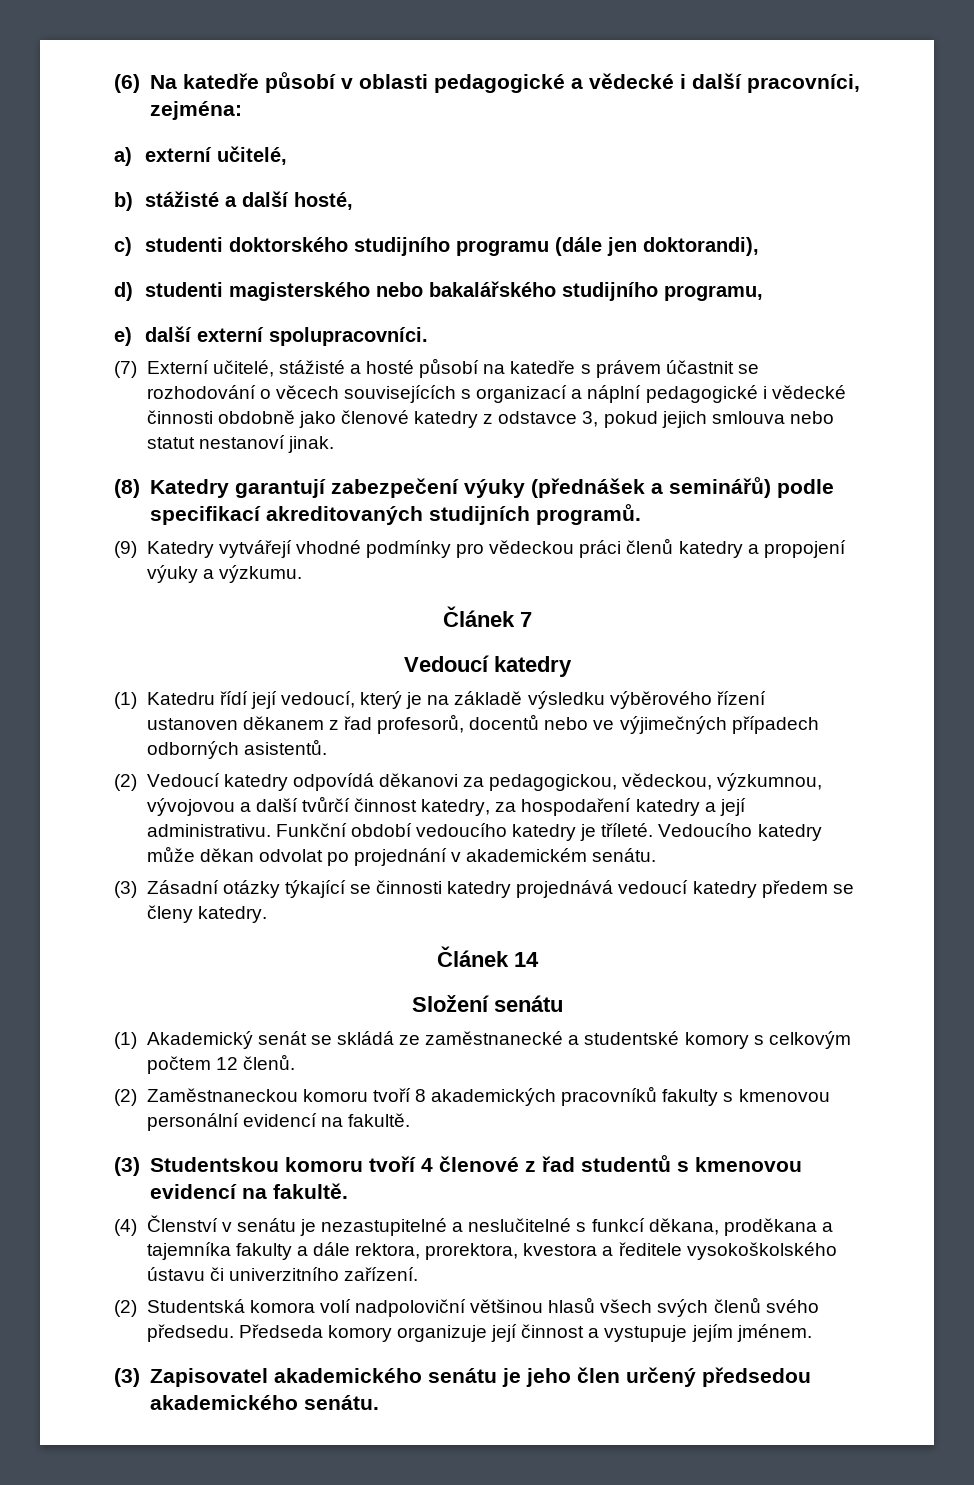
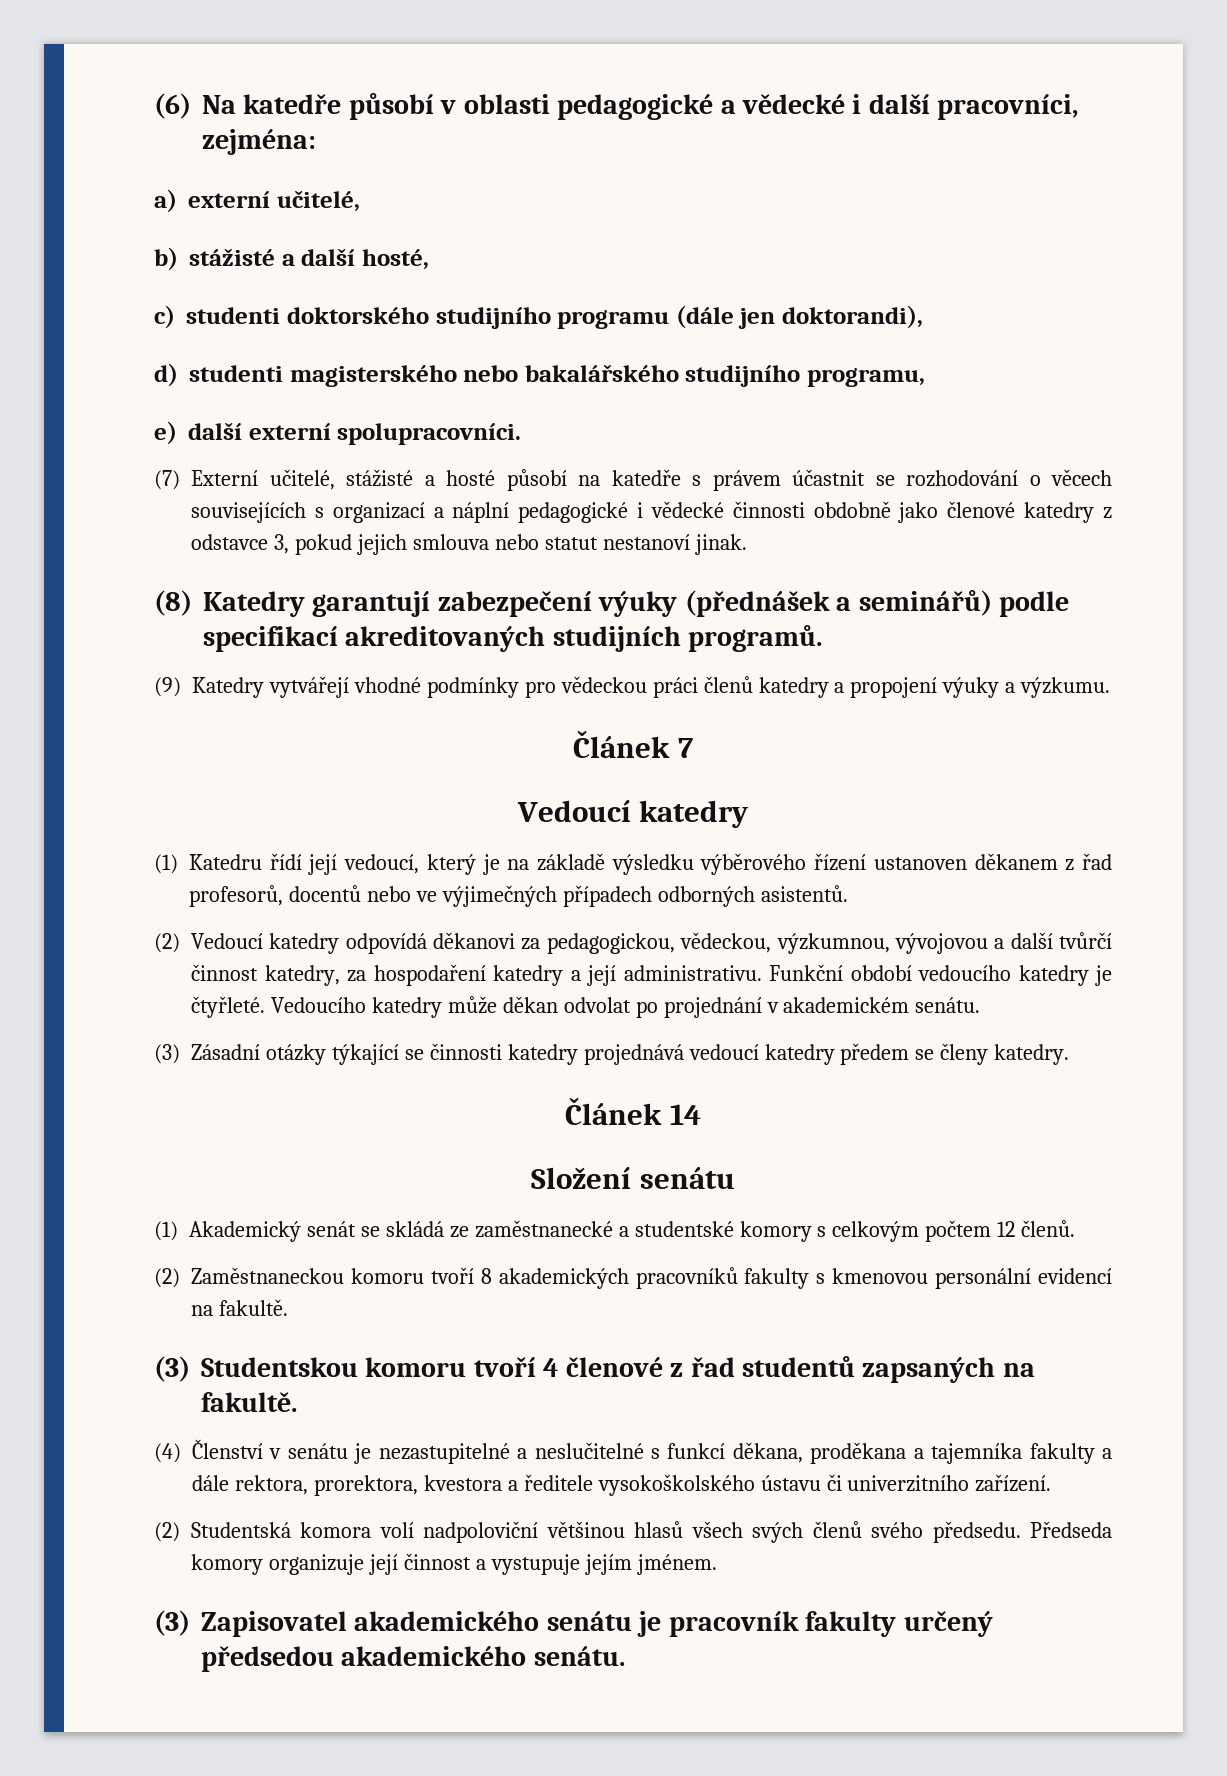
[601,823,654,837] tříleté. -> [191,996,265,1018] čtyřleté.
[676,1157,802,1172] [149,1184,237,1199] s kmenovou evidencí -> [862,1357,996,1383] zapsaných
[525,1367,620,1387] jeho člen -> [668,1611,897,1637] pracovník fakulty

